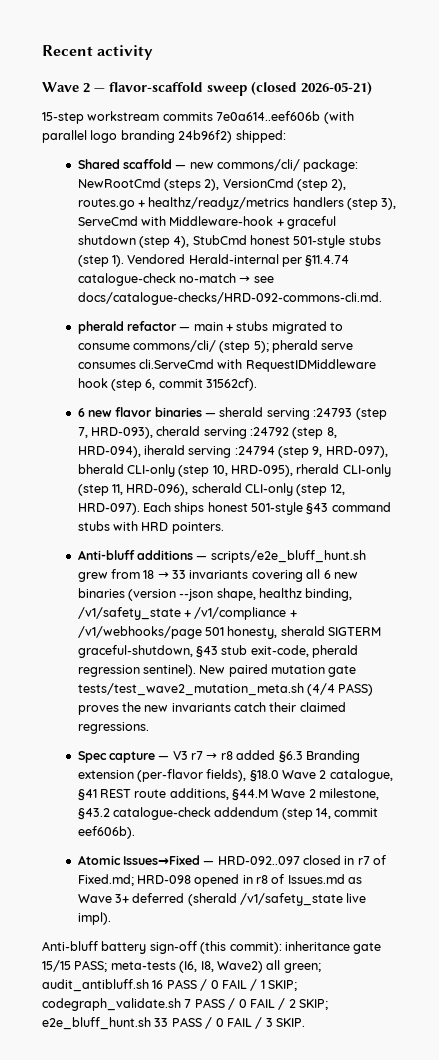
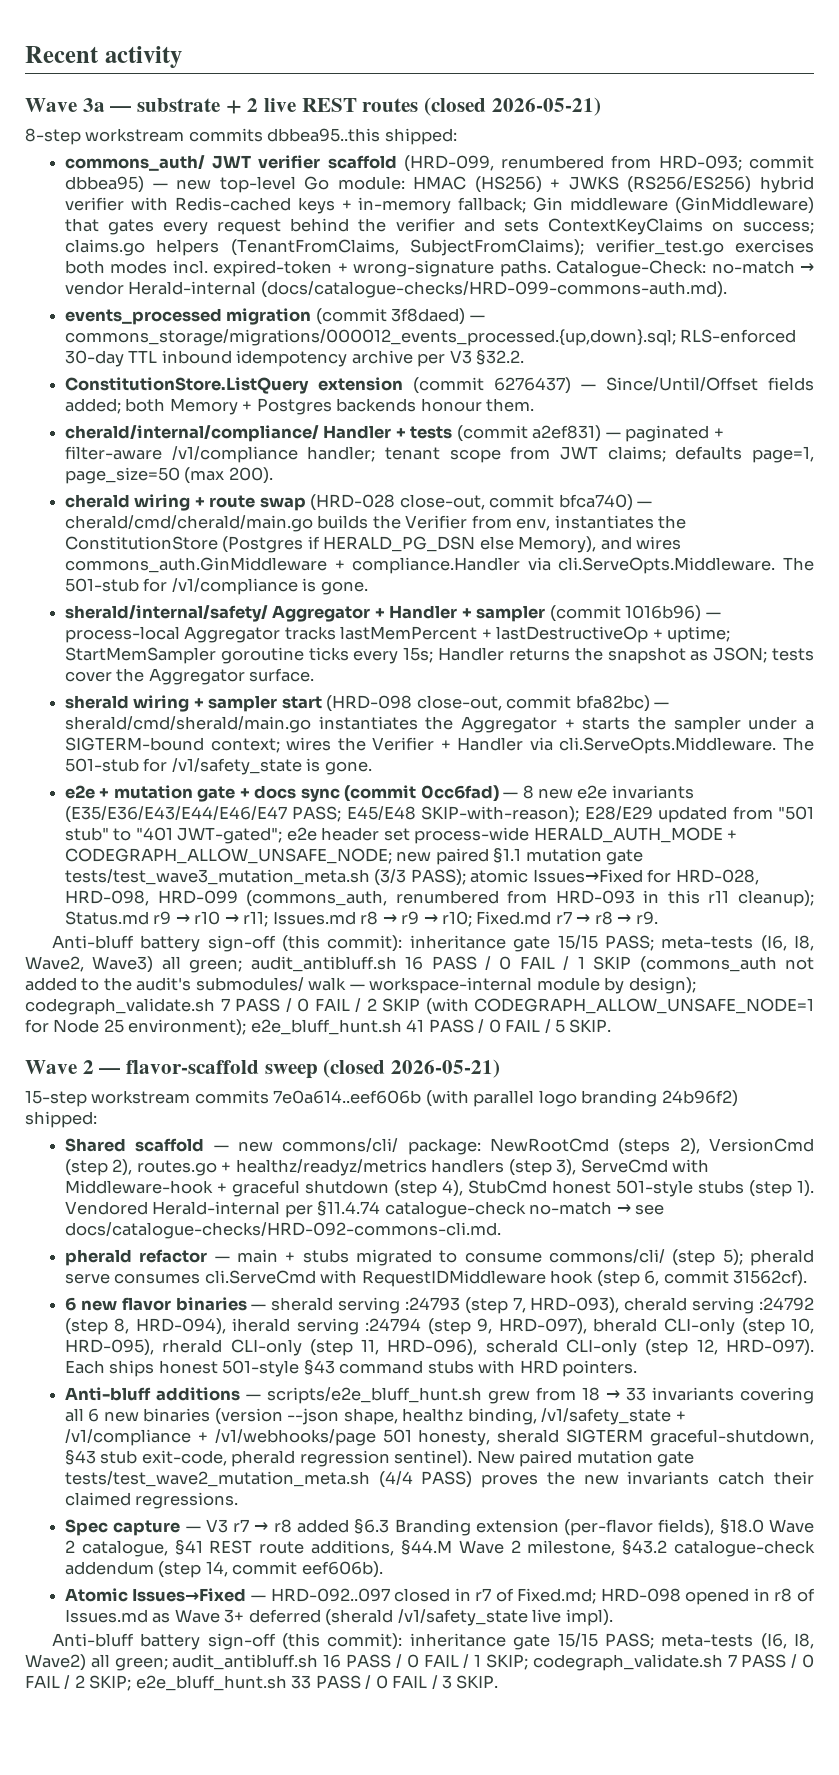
(154, 52) none -> [25,97,601,116] [25,128,457,145] [64,155,814,172] [64,176,814,193] [64,197,814,214] [64,218,815,235] [64,239,814,256] [64,260,814,277] [64,281,727,298] [64,308,485,325] [64,329,797,346] [64,350,525,367] [64,377,814,394] [64,398,535,415] [64,425,724,442] [64,446,815,463] [64,467,273,484] [64,494,653,511] [64,515,687,532] [64,536,682,553] [64,557,814,574] [64,578,368,595] [64,605,721,622] [64,626,731,643] [64,647,815,664] [64,668,315,685] [64,695,670,712] [64,716,815,733] [64,737,814,754] [64,758,372,775] [64,785,694,802] [64,806,814,823] [64,827,738,844] [64,848,644,865] [64,869,759,886] [64,890,814,907] [64,911,658,927] [52,935,814,952] [25,956,815,973] [25,977,696,994] [25,998,814,1015] [25,1019,612,1036] // Wave 3a — substrate + 2 live REST routes (closed 2026-05-21) // 8-step workstream commits dbbea95..this shipped: // commons_auth/ JWT verifier scaffold (HRD-099, renumbered from HRD-093; commit dbbea95) — new top-level Go module: HMAC (HS256) + JWKS (RS256/ES256) hybrid verifier with Redis-cached keys + in-memory fallback; Gin middleware (GinMiddleware) that gates every request behind the verifier and sets ContextKeyClaims on success; claims.go helpers (TenantFromClaims, SubjectFromClaims); verifier_test.go exercises both modes incl. expired-token + wrong-signature paths. Catalogue-Check: no-match → vendor Herald-internal (docs/catalogue-checks/HRD-099-commons-auth.md). // events_processed migration (commit 3f8daed) — commons_storage/migrations/000012_events_processed.{up,down}.sql; RLS-enforced 30-day TTL inbound idempotency archive per V3 §32.2. // ConstitutionStore.ListQuery extension (commit 6276437) — Since/Until/Offset fields added; both Memory + Postgres backends honour them. // cherald/internal/compliance/ Handler + tests (commit a2ef831) — paginated + filter-aware /v1/compliance handler; tenant scope from JWT claims; defaults page=1, page_size=50 (max 200). // cherald wiring + route swap (HRD-028 close-out, commit bfca740) — cherald/cmd/cherald/main.go builds the Verifier from env, instantiates the ConstitutionStore (Postgres if HERALD_PG_DSN else Memory), and wires commons_auth.GinMiddleware + compliance.Handler via cli.ServeOpts.Middleware. The 501-stub for /v1/compliance is gone. // sherald/internal/safety/ Aggregator + Handler + sampler (commit 1016b96) — process-local Aggregator tracks lastMemPercent + lastDestructiveOp + uptime; StartMemSampler goroutine ticks every 15s; Handler returns the snapshot as JSON; tests cover the Aggregator surface. // sherald wiring + sampler start (HRD-098 close-out, commit bfa82bc) — sherald/cmd/sherald/main.go instantiates the Aggregator + starts the sampler under a SIGTERM-bound context; wires the Verifier + Handler via cli.ServeOpts.Middleware. The 501-stub for /v1/safety_state is gone. // e2e + mutation gate + docs sync (commit 0cc6fad) — 8 new e2e invariants (E35/E36/E43/E44/E46/E47 PASS; E45/E48 SKIP-with-reason); E28/E29 updated from "501 stub" to "401 JWT-gated"; e2e header set process-wide HERALD_AUTH_MODE + CODEGRAPH_ALLOW_UNSAFE_NODE; new paired §1.1 mutation gate tests/test_wave3_mutation_meta.sh (3/3 PASS); atomic Issues→Fixed for HRD-028, HRD-098, HRD-099 (commons_auth, renumbered from HRD-093 in this r11 cleanup); Status.md r9 → r10 → r11; Issues.md r8 → r9 → r10; Fixed.md r7 → r8 → r9. // Anti-bluff battery sign-off (this commit): inheritance gate 15/15 PASS; meta-tests (I6, I8, Wave2, Wave3) all green; audit_antibluff.sh 16 PASS / 0 FAIL / 1 SKIP (commons_auth not added to the audit's submodules/ walk — workspace-internal module by design); codegraph_validate.sh 7 PASS / 0 FAIL / 2 SKIP (with CODEGRAPH_ALLOW_UNSAFE_NODE=1 for Node 25 environment); e2e_bluff_hunt.sh 41 PASS / 0 FAIL / 5 SKIP.

